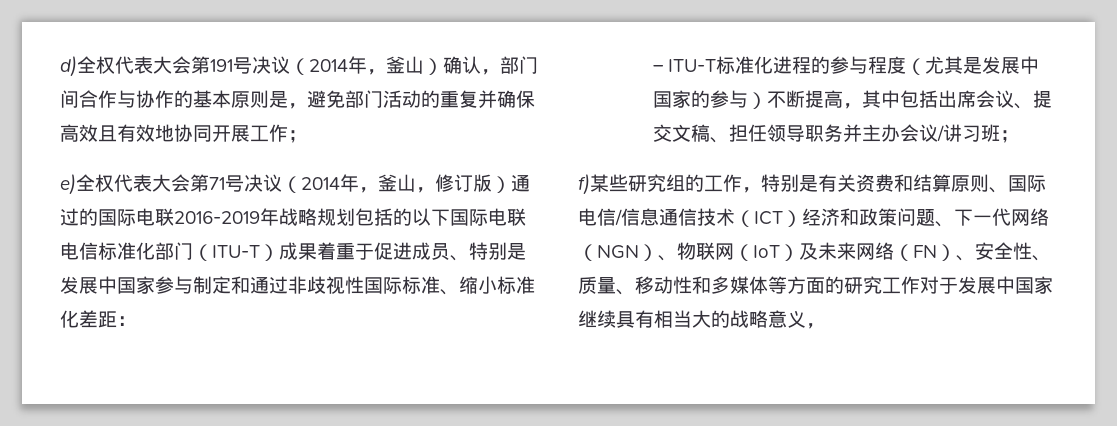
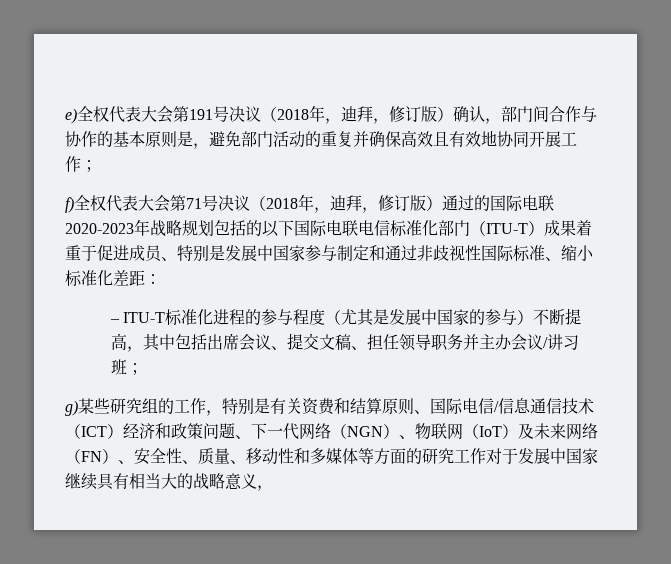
[60,56,77,77] d) -> [65,108,77,124] e)
[309,56,424,75] 2014年，釜山 -> [277,105,437,124] 2018年，迪拜，修订版
[60,174,76,195] e) -> [65,197,74,213] f)
[301,174,416,193] 2014年，釜山 -> [266,194,362,213] 2018年，迪拜
[174,211,260,224] 2016-2019 -> [65,223,134,234] 2020-2023
[578,174,590,195] f) -> [65,400,78,416] g)

